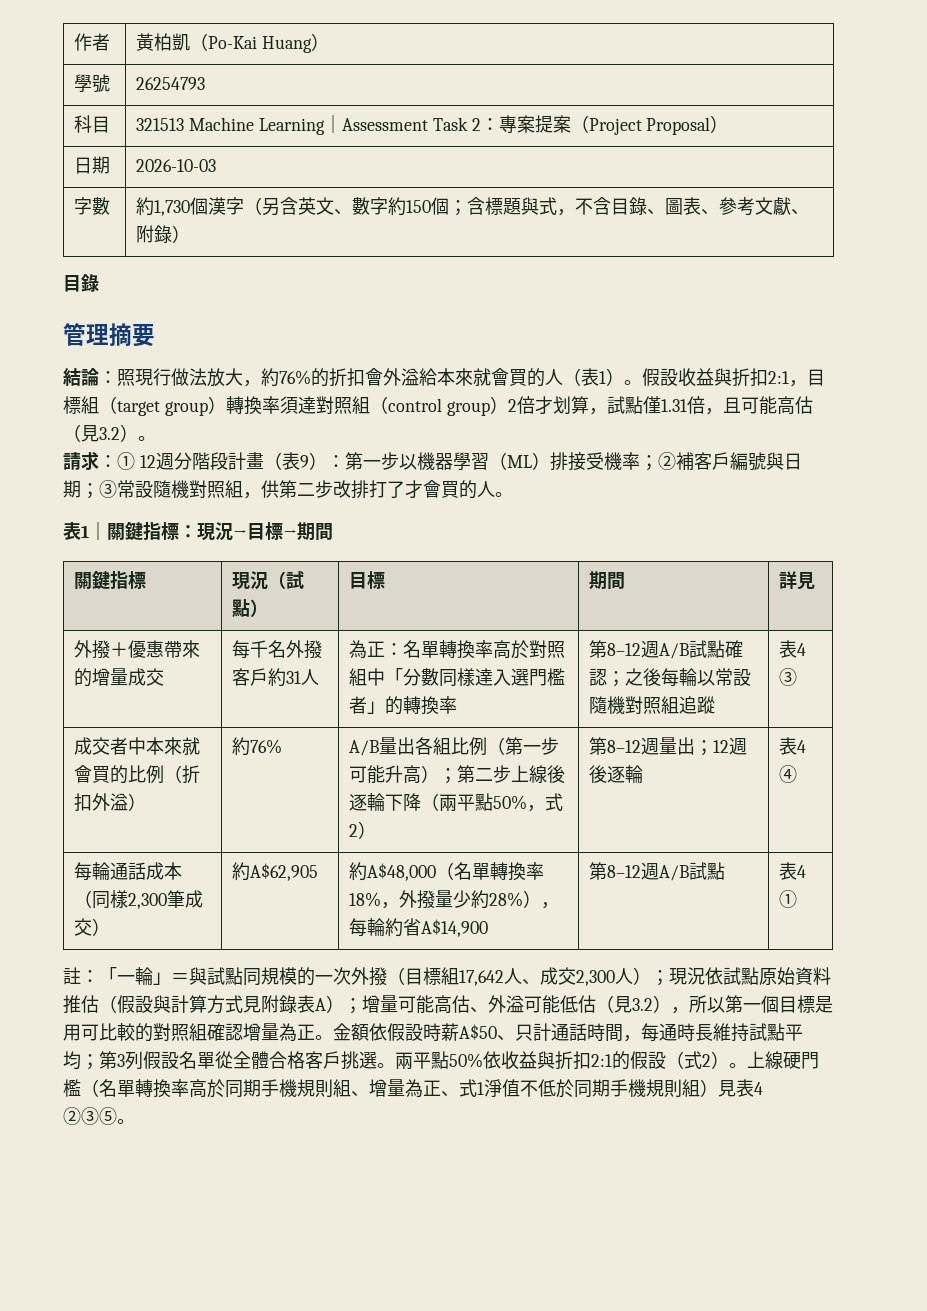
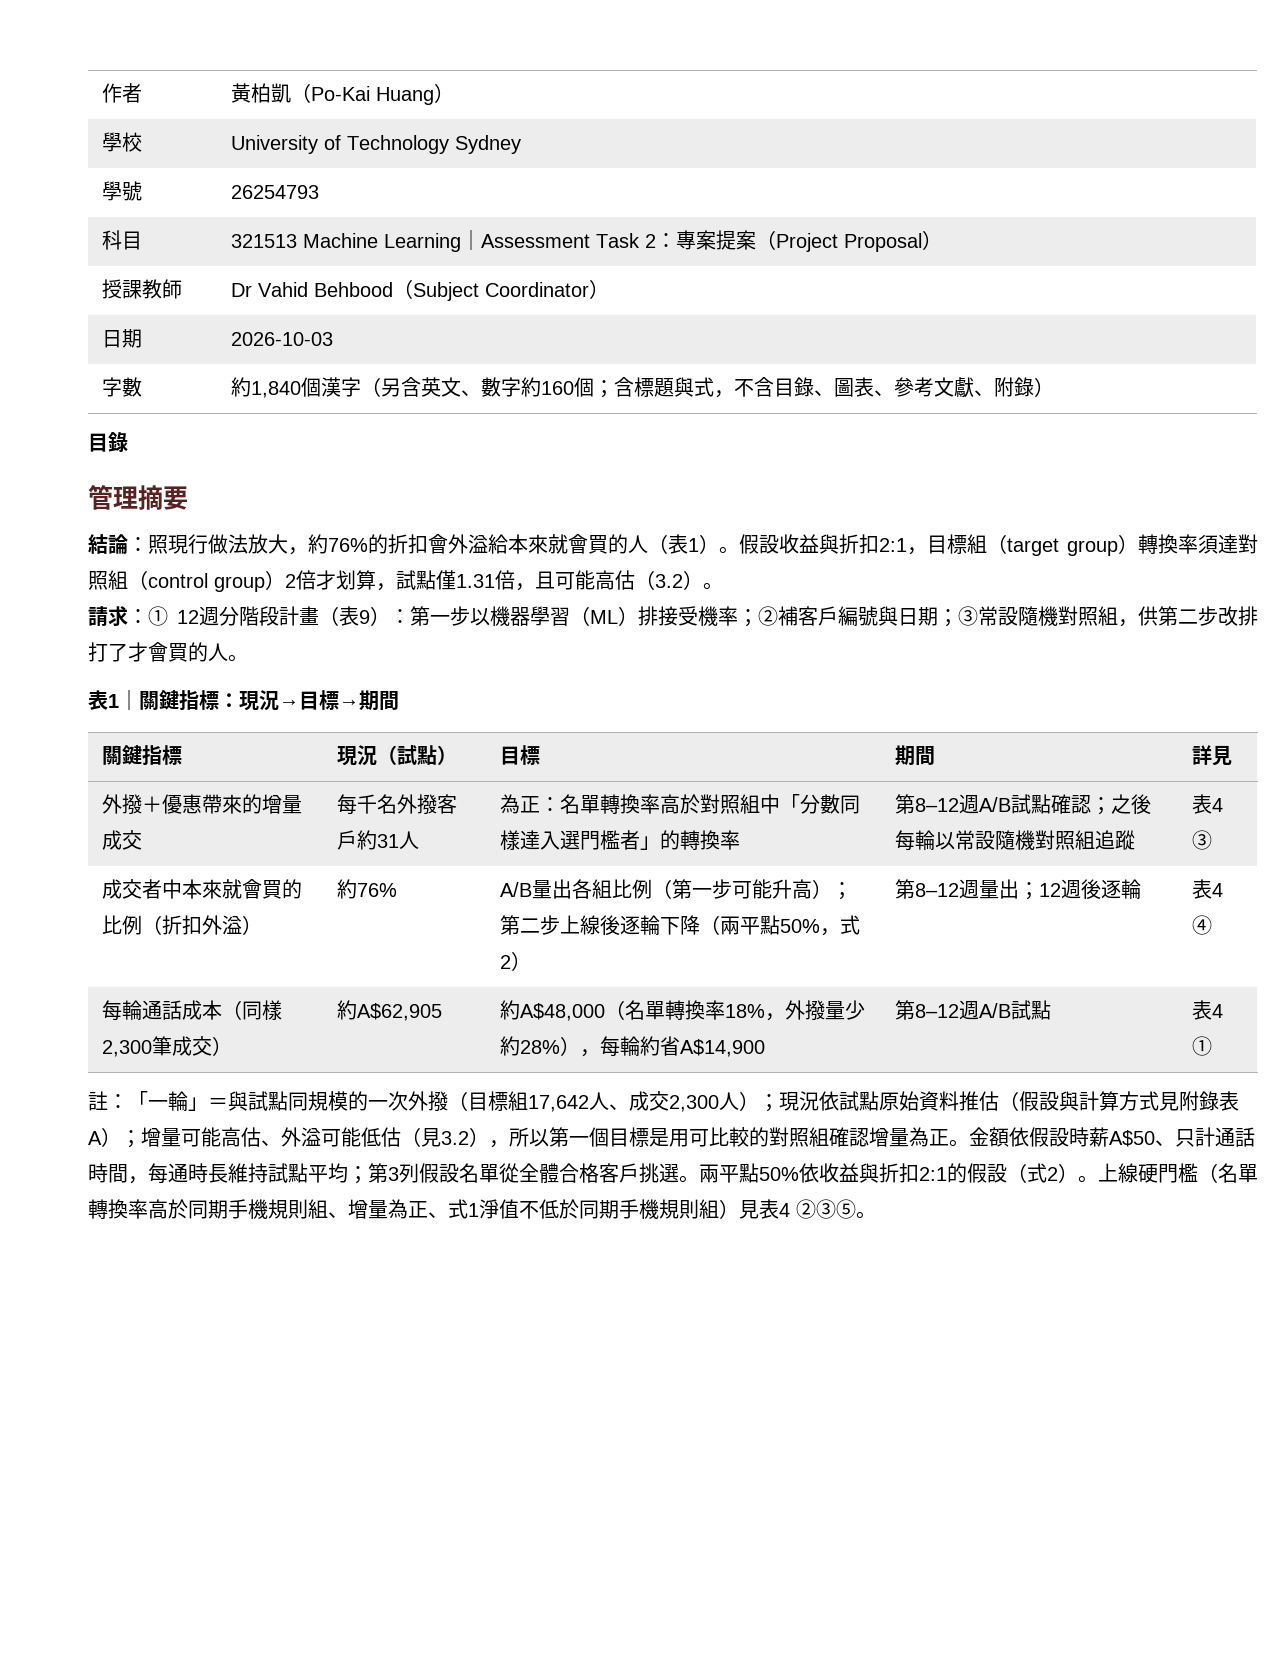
(329, 42) none -> [102,132,143,152] [231,135,522,154] // 學校 | University of Technology Sydney
(729, 124) none -> [102,279,183,299] [231,279,610,301] // 授課教師 | Dr Vahid Behbood（Subject Coordinator）
[154,200,191,216] 1,730 -> [251,381,302,398] 1,840
[406,200,432,213] 150 -> [541,381,575,395] 160
[81,425,99,442] 見 -> (655, 580) none

